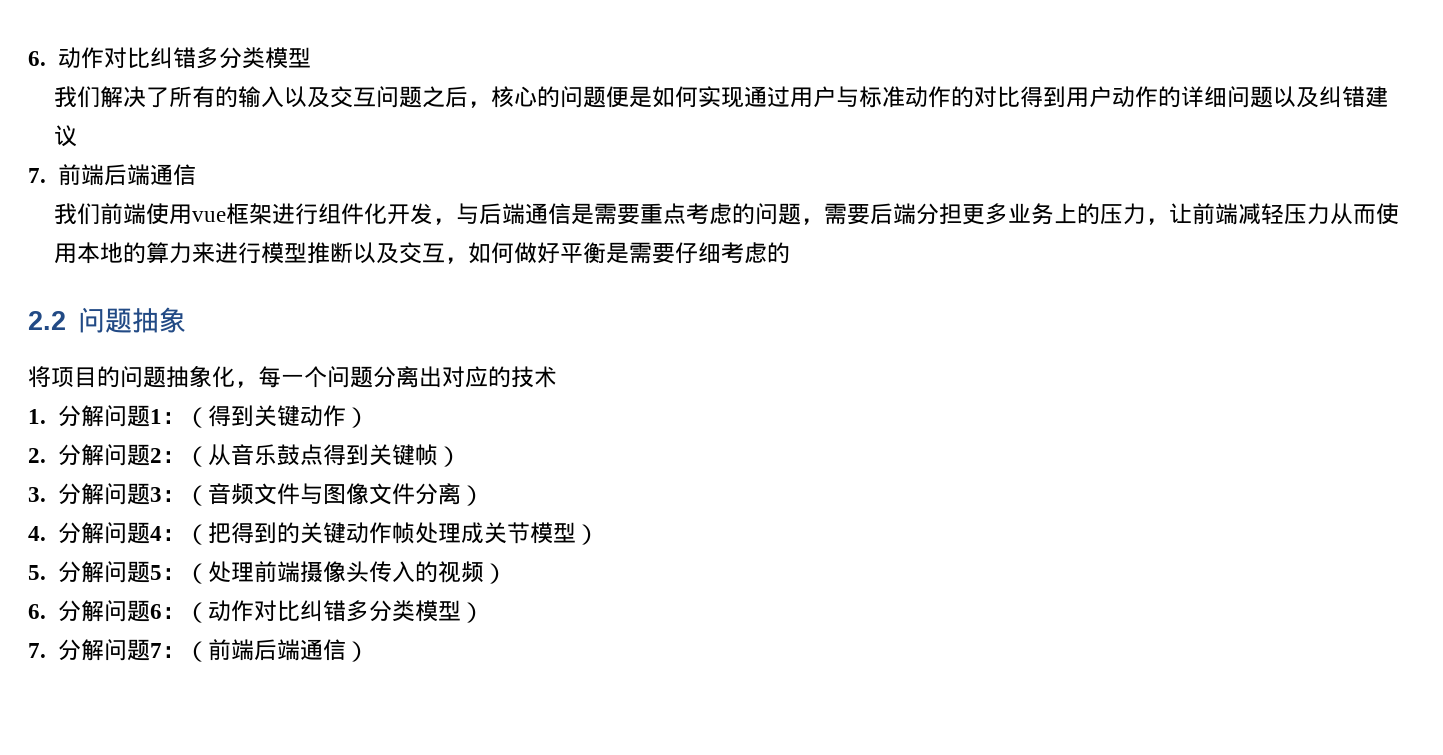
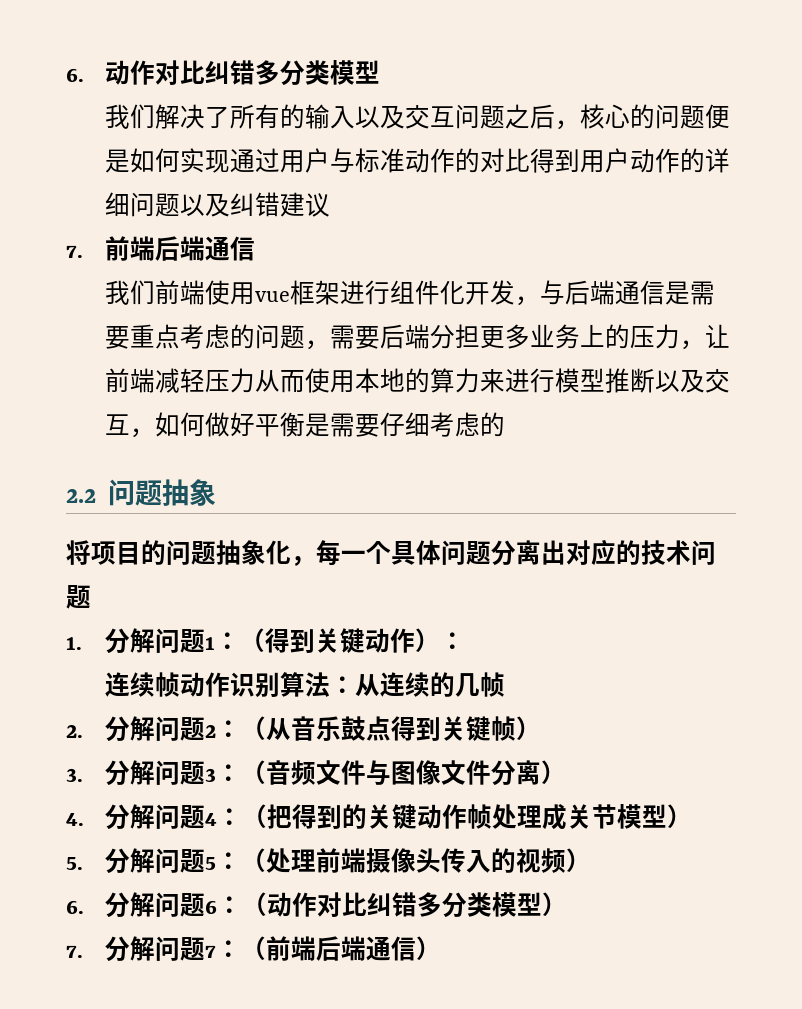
(327, 377) none -> [391,540,441,565] 具体
(557, 377) none -> [691,540,716,565] [66,585,91,609] 问题
(369, 417) none -> [439,632,465,650] [104,672,505,698] ： // 连续帧动作识别算法：从连续的几帧

